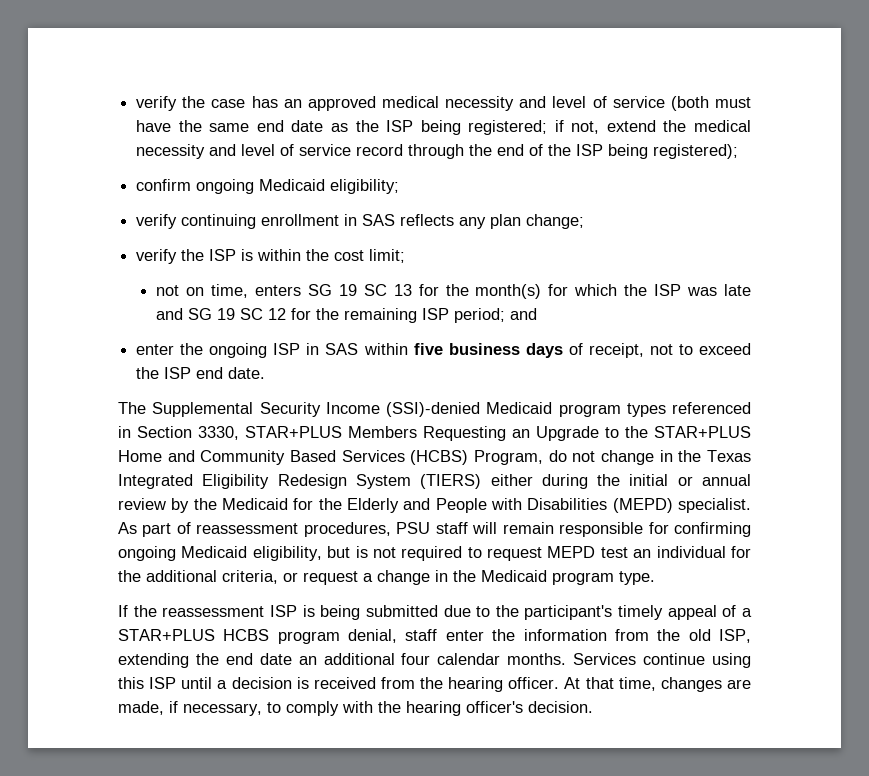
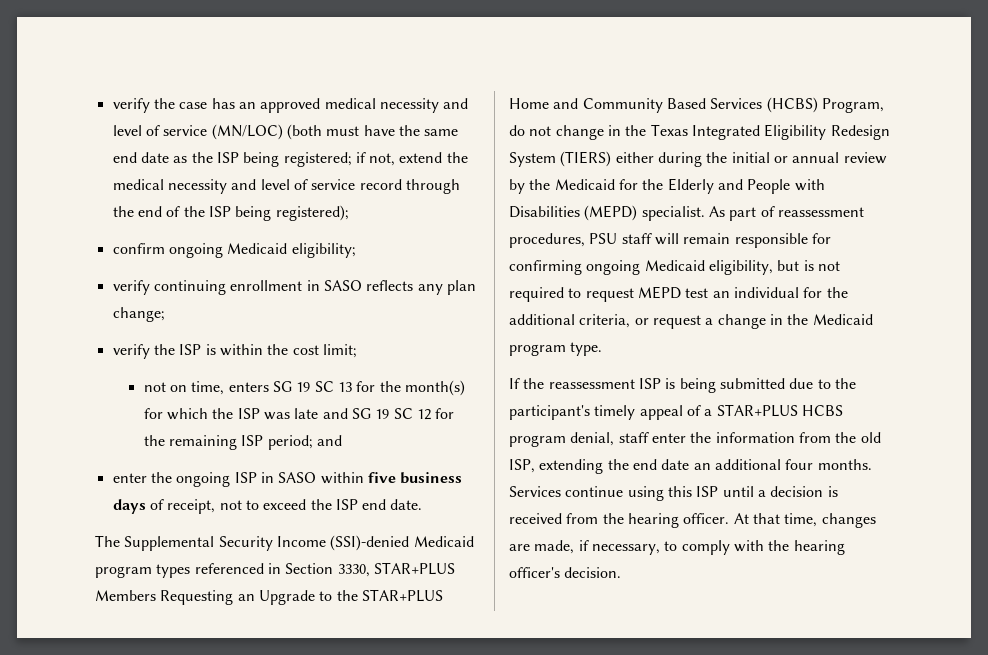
(665, 102) none -> [211,124,283,140] (MN/LOC)
[362,214,396,226] SAS -> [323,280,362,291] SASO
[325,343,359,355] SAS -> [278,472,317,483] SASO
[437,653,501,665] calendar -> (814, 464) none

